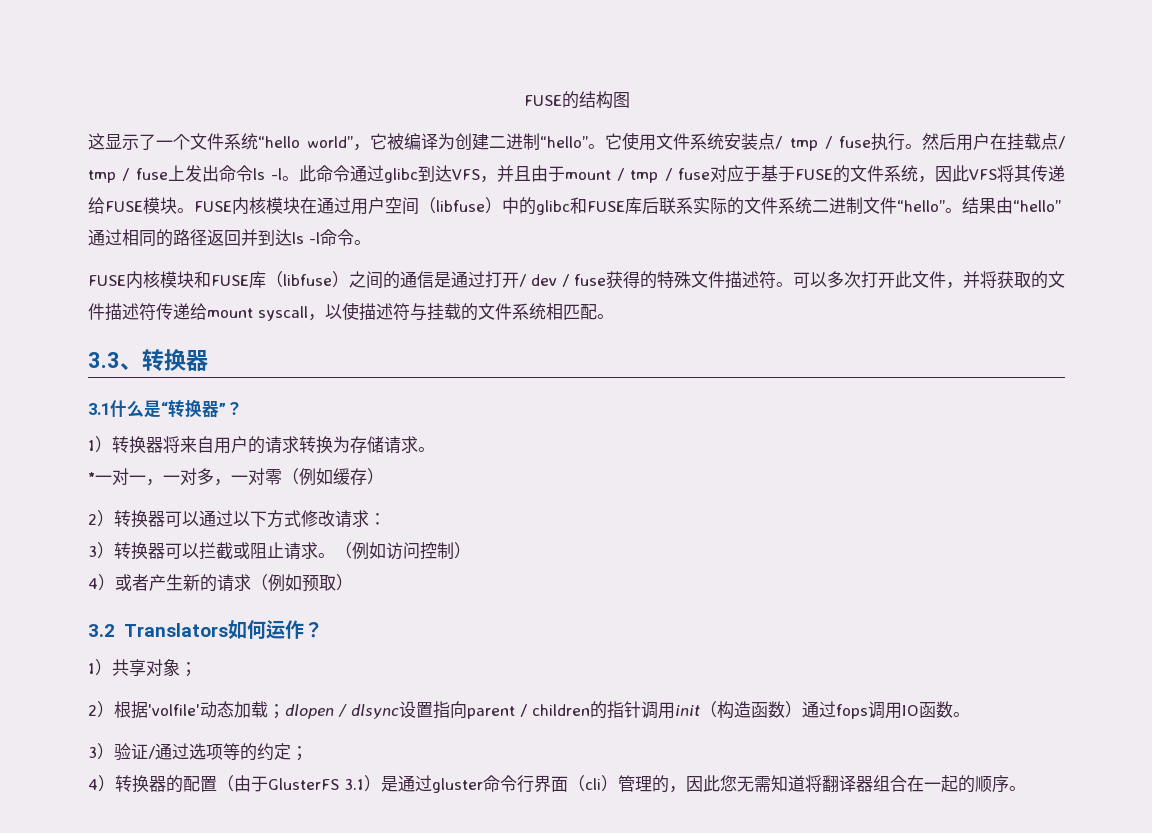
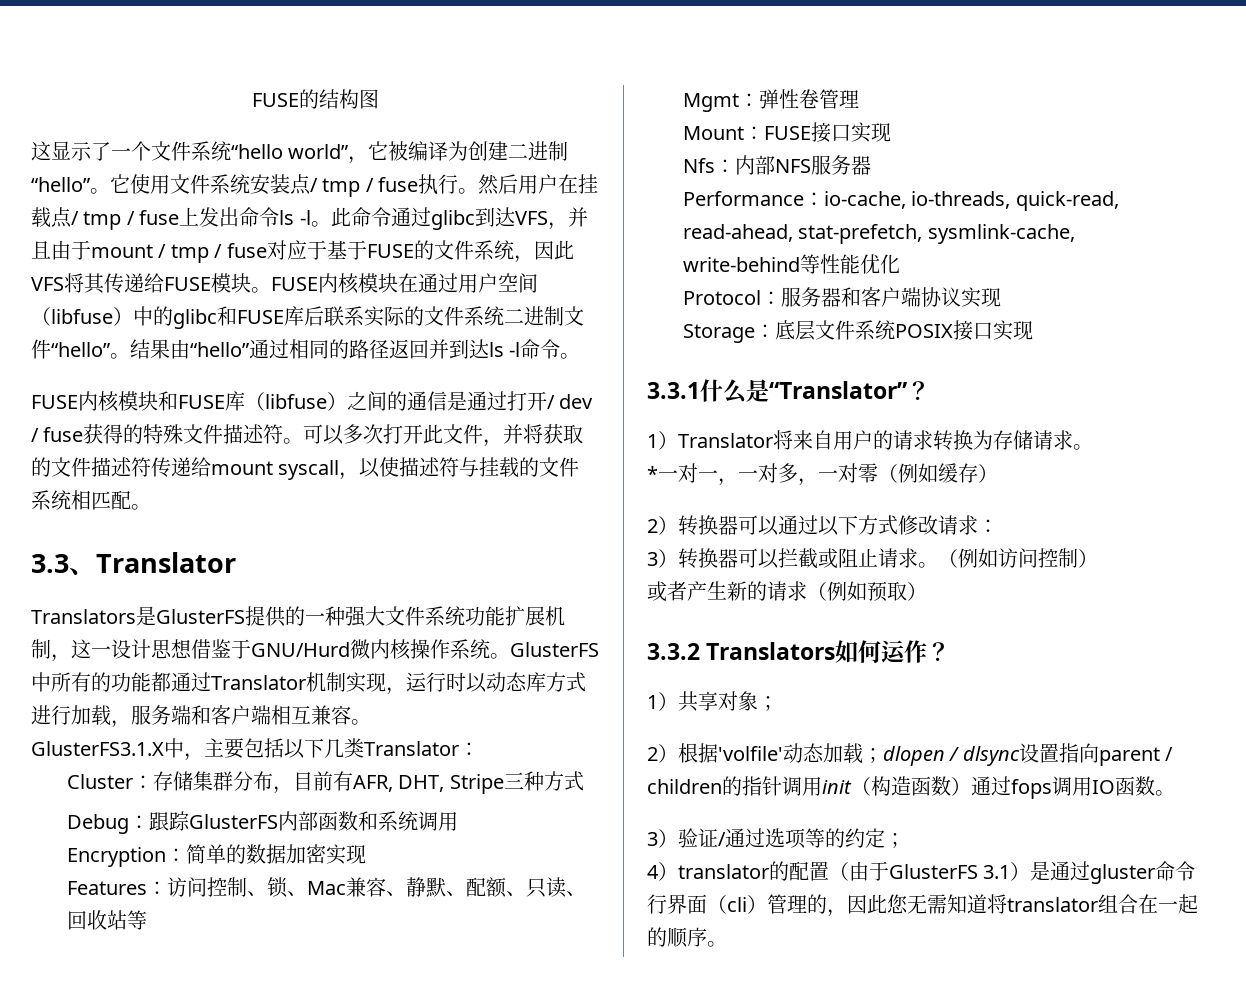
[142,349,208,371] [88,400,243,418] [88,436,163,454] 转换器 // 3.1什么是“转换器”？ // 1）转换器 -> [96,552,236,573] [31,606,565,627] [31,639,599,662] [31,672,586,695] [31,705,371,728] [31,738,479,761] [66,771,584,794] [66,811,458,834] [66,844,366,867] [66,877,586,898] [66,910,147,930] [682,89,859,112] [682,122,891,143] [682,155,871,175] [682,191,1119,211] [682,224,1075,244] [682,254,900,274] [682,287,1001,308] [682,320,1033,343] [647,379,930,404] [647,431,773,450] Translator // Translators是GlusterFS提供的一种强大文件系统功能扩展机制，这一设计思想借鉴于GNU/Hurd微内核操作系统。GlusterFS中所有的功能都通过Translator机制实现，运行时以动态库方式进行加载，服务端和客户端相互兼容。 // GlusterFS3.1.X中，主要包括以下几类Translator： // Cluster：存储集群分布，目前有AFR, DHT, Stripe三种方式 // Debug：跟踪GlusterFS内部函数和系统调用 // Encryption：简单的数据加密实现 // Features：访问控制、锁、Mac兼容、静默、配额、只读、回收站等 // Mgmt：弹性卷管理 // Mount：FUSE接口实现 // Nfs：内部NFS服务器 // Performance：io-cache, io-threads, quick-read, read-ahead, stat-prefetch, sysmlink-cache, // write-behind等性能优化 // Protocol：服务器和客户端协议实现 // Storage：底层文件系统POSIX接口实现 // 3.3.1什么是“Translator”？ // 1）Translator
[88,574,115,591] 4） -> (1098, 558) none
[88,624,115,637] 3.2 -> [647,643,700,660] 3.3.2
[115,775,166,793] 转换器 -> [678,864,769,879] translator
[822,775,873,792] 翻译器 -> [1007,897,1098,912] translator

